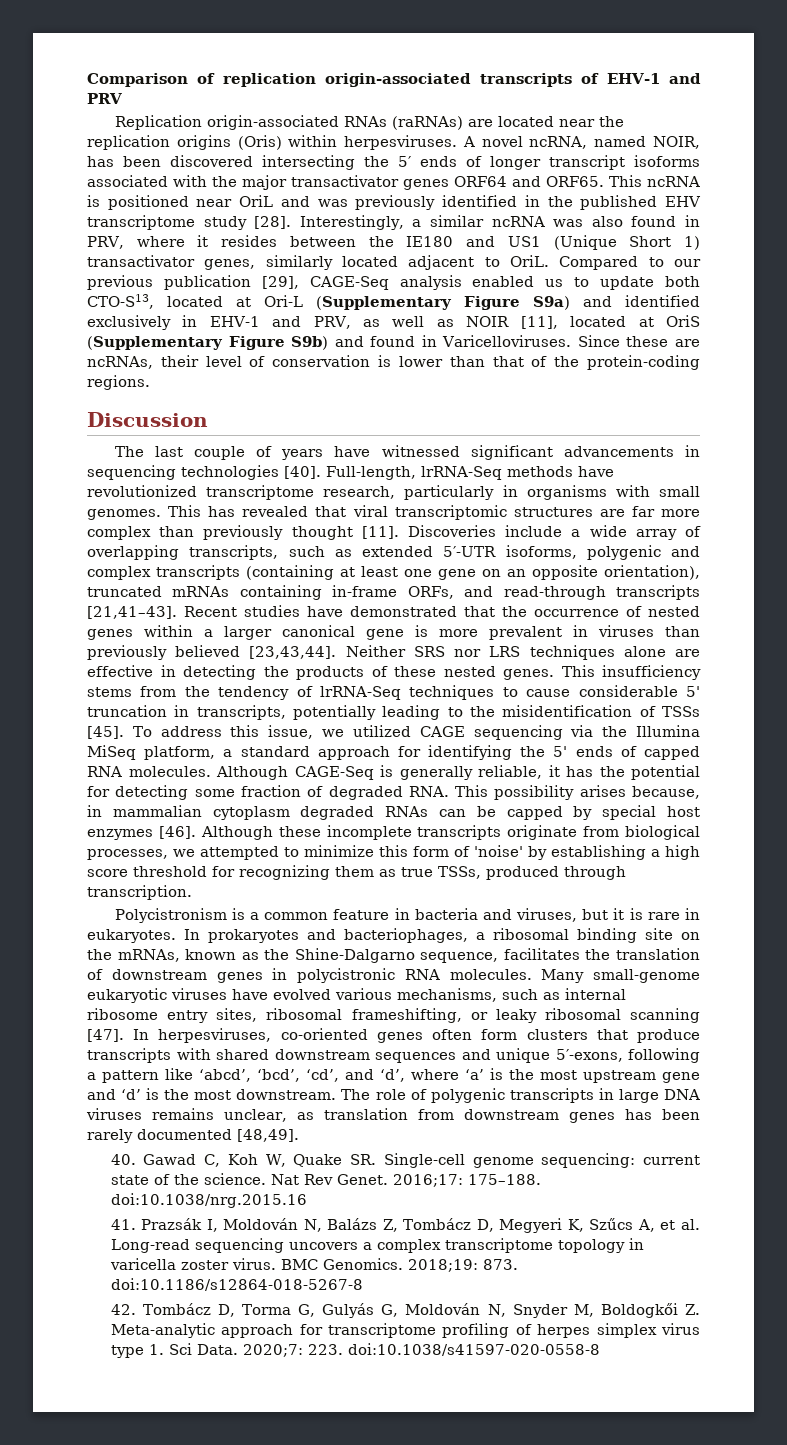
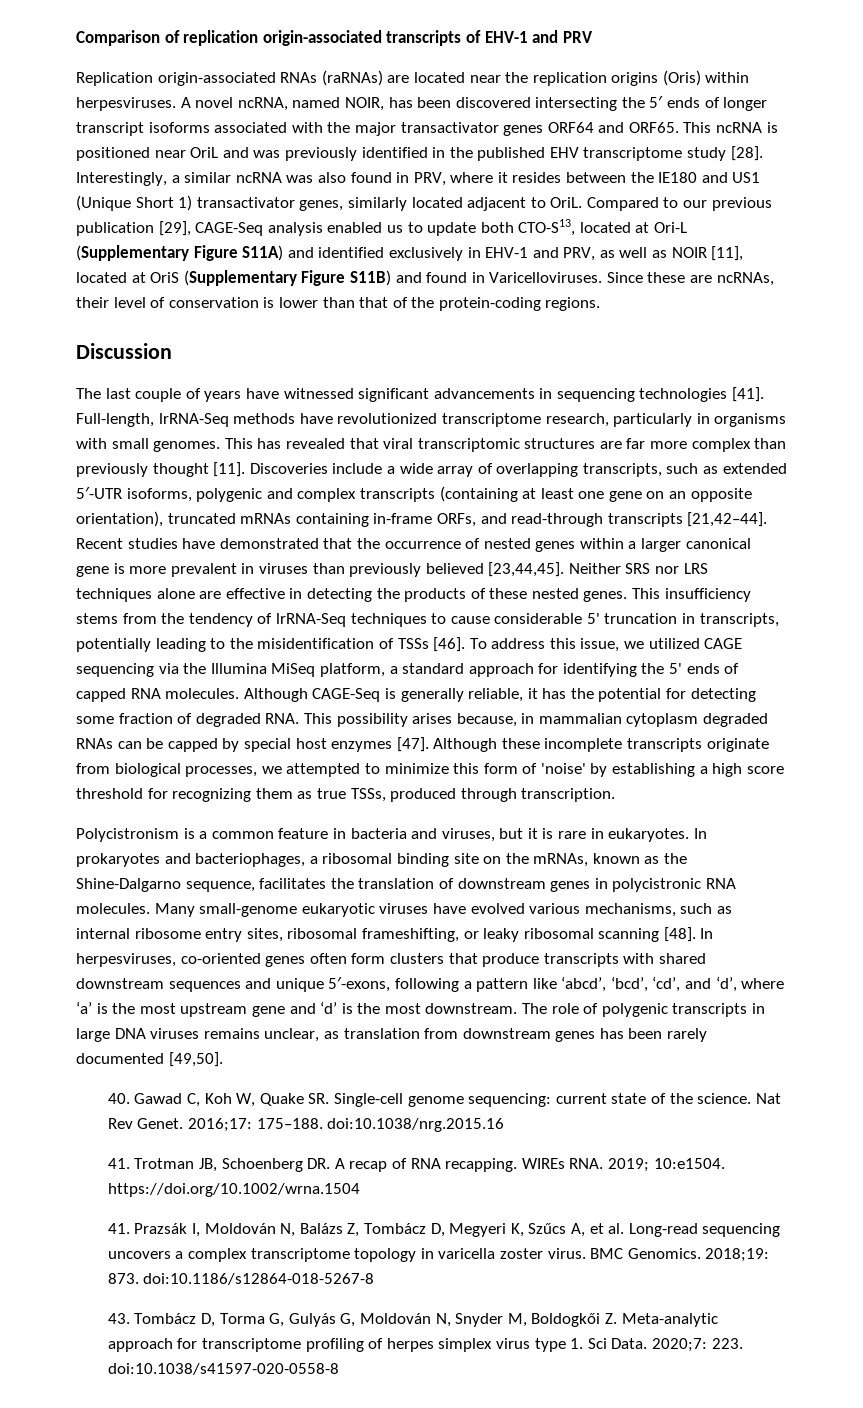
[533,296,570,310] S9a) -> [242,245,284,261] S11A)
[291,336,329,350] S9b) -> [349,270,391,286] S11B)
[284,466,321,479] [40]. -> [732,387,765,402] [41].
[87,606,177,619] [21,41–43]. -> [687,512,768,527] [21,42–44].
[249,646,337,659] [23,43,44]. -> [488,562,565,577] [23,44,45].
[87,726,124,739] [45]. -> [433,637,466,652] [46].
[158,826,196,839] [46]. -> [396,737,429,752] [47].
[87,1029,124,1042] [47]. -> [663,927,696,942] [48].
[237,1129,299,1142] [48,49]. -> [168,1052,223,1067] [49,50].
(307, 1200) none -> [107,1158,725,1172] [107,1183,360,1197] // 41. Trotman JB, Schoenberg DR. A recap of RNA recapping. WIREs RNA. 2019; 10:e1504. https://doi.org/10.1002/wrna.1504
[110,1304,136,1315] 42. -> [107,1313,130,1324] 43.

